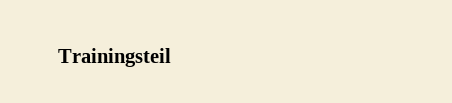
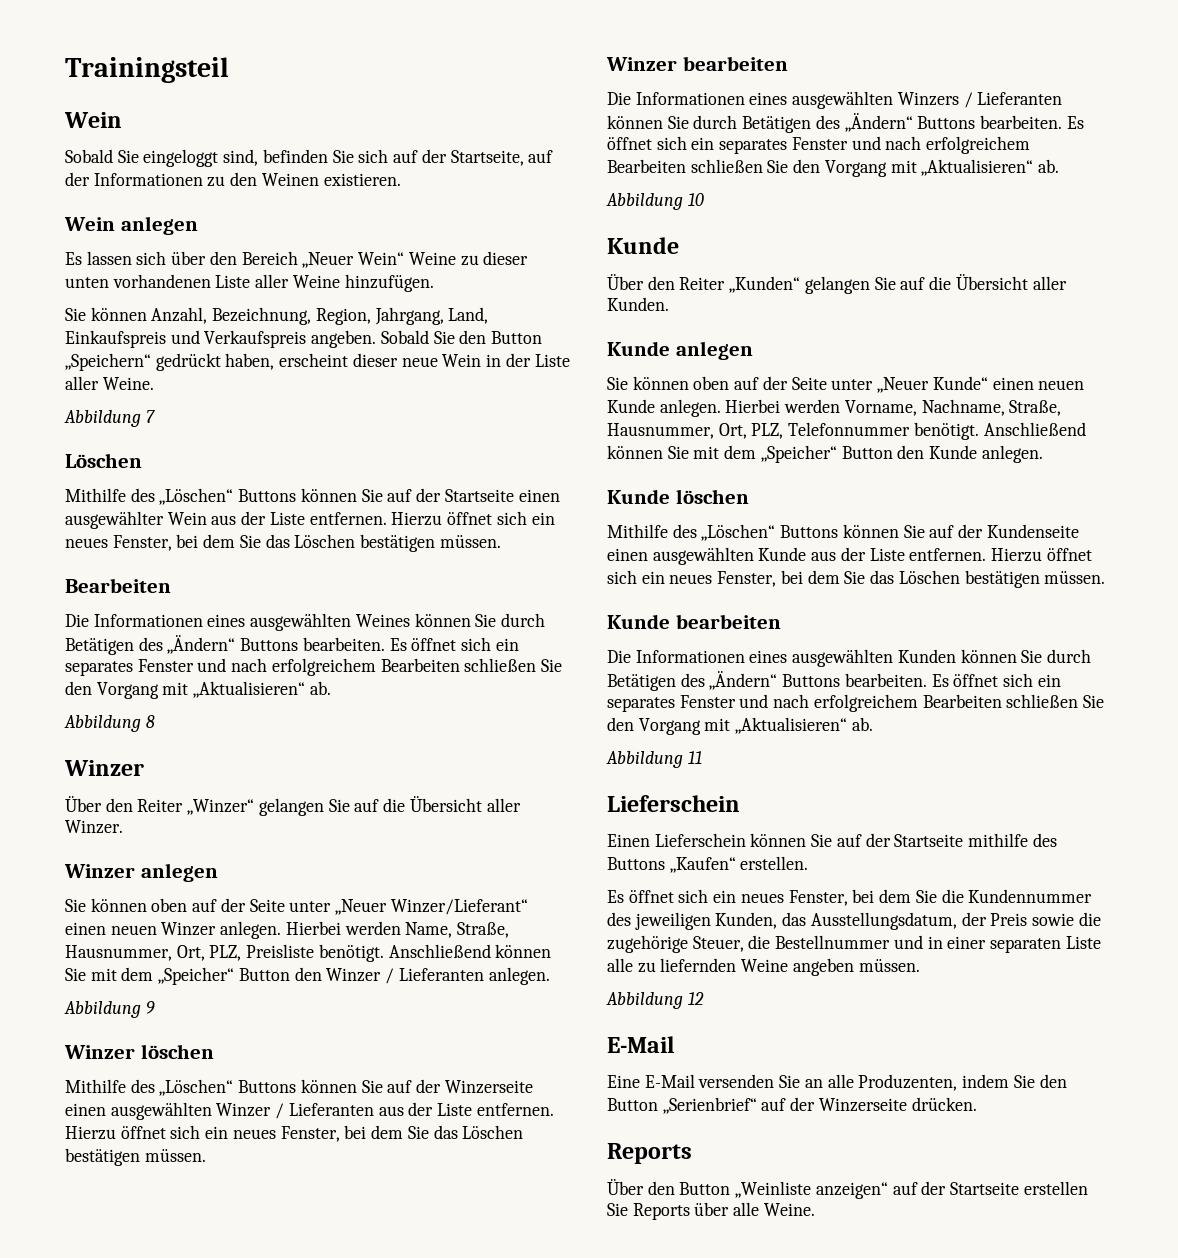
(171, 57) none -> [64,112,122,128] [65,149,554,167] [65,172,401,187] [64,216,198,235] [65,251,529,268] [65,274,434,292] [65,307,489,325] [65,330,543,348] [65,353,570,371] [65,376,154,390] [64,410,155,427] [65,453,142,468] [65,488,560,505] [65,511,555,529] [65,534,501,552] [65,578,171,593] [65,613,546,631] [65,635,519,655] [65,658,563,676] [65,681,331,699] [64,715,155,732] [64,760,144,776] [65,796,521,816] [65,820,123,834] [64,863,218,882] [65,898,528,915] [65,921,510,939] [65,944,552,962] [65,967,550,985] [64,1001,155,1018] [64,1044,214,1059] [65,1079,533,1096] [65,1102,554,1120] [65,1125,524,1142] [65,1148,206,1166] [606,56,788,71] [607,91,1063,109] [607,113,1084,133] [607,136,1031,154] [607,159,1060,177] [606,193,704,210] [607,237,679,254] [607,274,1067,294] [607,297,669,311] [607,341,753,360] [607,376,1085,393] [607,399,1062,417] [607,422,1086,440] [607,445,1043,463] [607,489,749,504] [607,524,1079,541] [607,547,1092,565] [607,570,1106,588] [607,614,781,629] [607,649,1092,667] [607,671,1061,691] [607,694,1105,712] [607,717,873,735] [606,751,702,768] [607,795,740,812] [607,833,1057,847] [607,856,809,873] [607,889,1093,906] [607,912,1101,930] [607,935,1101,953] [607,958,920,976] [606,992,704,1009] [607,1036,674,1053] [607,1074,1067,1091] [607,1097,977,1114] [607,1143,692,1164] [607,1179,1088,1199] [607,1202,815,1220] // Wein // Sobald Sie eingeloggt sind, befinden Sie sich auf der Startseite, auf der Informationen zu den Weinen existieren. // Wein anlegen // Es lassen sich über den Bereich „Neuer Wein“ Weine zu dieser unten vorhandenen Liste aller Weine hinzufügen. // Sie können Anzahl, Bezeichnung, Region, Jahrgang, Land, Einkaufspreis und Verkaufspreis angeben. Sobald Sie den Button „Speichern“ gedrückt haben, erscheint dieser neue Wein in der Liste aller Weine. // Abbildung 7 // Löschen // Mithilfe des „Löschen“ Buttons können Sie auf der Startseite einen ausgewählter Wein aus der Liste entfernen. Hierzu öffnet sich ein neues Fenster, bei dem Sie das Löschen bestätigen müssen. // Bearbeiten // Die Informationen eines ausgewählten Weines können Sie durch Betätigen des „Ändern“ Buttons bearbeiten. Es öffnet sich ein separates Fenster und nach erfolgreichem Bearbeiten schließen Sie den Vorgang mit „Aktualisieren“ ab. // Abbildung 8 // Winzer // Über den Reiter „Winzer“ gelangen Sie auf die Übersicht aller Winzer. // Winzer anlegen // Sie können oben auf der Seite unter „Neuer Winzer/Lieferant“ einen neuen Winzer anlegen. Hierbei werden Name, Straße, Hausnummer, Ort, PLZ, Preisliste benötigt. Anschließend können Sie mit dem „Speicher“ Button den Winzer / Lieferanten anlegen. // Abbildung 9 // Winzer löschen // Mithilfe des „Löschen“ Buttons können Sie auf der Winzerseite einen ausgewählten Winzer / Lieferanten aus der Liste entfernen. Hierzu öffnet sich ein neues Fenster, bei dem Sie das Löschen bestätigen müssen. // Winzer bearbeiten // Die Informationen eines ausgewählten Winzers / Lieferanten können Sie durch Betätigen des „Ändern“ Buttons bearbeiten. Es öffnet sich ein separates Fenster und nach erfolgreichem Bearbeiten schließen Sie den Vorgang mit „Aktualisieren“ ab. // Abbildung 10 // Kunde // Über den Reiter „Kunden“ gelangen Sie auf die Übersicht aller Kunden. // Kunde anlegen // Sie können oben auf der Seite unter „Neuer Kunde“ einen neuen Kunde anlegen. Hierbei werden Vorname, Nachname, Straße, Hausnummer, Ort, PLZ, Telefonnummer benötigt. Anschließend können Sie mit dem „Speicher“ Button den Kunde anlegen. // Kunde löschen // Mithilfe des „Löschen“ Buttons können Sie auf der Kundenseite einen ausgewählten Kunde aus der Liste entfernen. Hierzu öffnet sich ein neues Fenster, bei dem Sie das Löschen bestätigen müssen. // Kunde bearbeiten // Die Informationen eines ausgewählten Kunden können Sie durch Betätigen des „Ändern“ Buttons bearbeiten. Es öffnet sich ein separates Fenster und nach erfolgreichem Bearbeiten schließen Sie den Vorgang mit „Aktualisieren“ ab. // Abbildung 11 // Lieferschein // Einen Lieferschein können Sie auf der Startseite mithilfe des Buttons „Kaufen“ erstellen. // Es öffnet sich ein neues Fenster, bei dem Sie die Kundennummer des jeweiligen Kunden, das Ausstellungsdatum, der Preis sowie die zugehörige Steuer, die Bestellnummer und in einer separaten Liste alle zu liefernden Weine angeben müssen. // Abbildung 12 // E-Mail // Eine E-Mail versenden Sie an alle Produzenten, indem Sie den Button „Serienbrief“ auf der Winzerseite drücken. // Reports // Über den Button „Weinliste anzeigen“ auf der Startseite erstellen Sie Reports über alle Weine.

